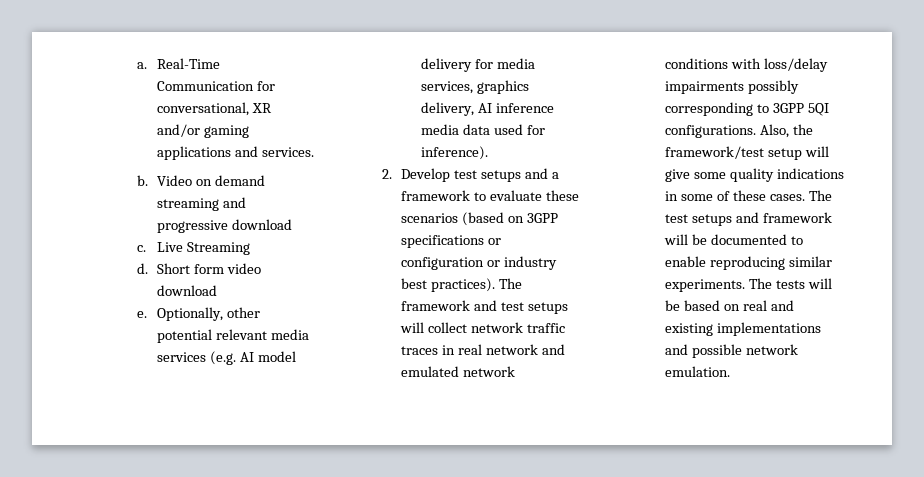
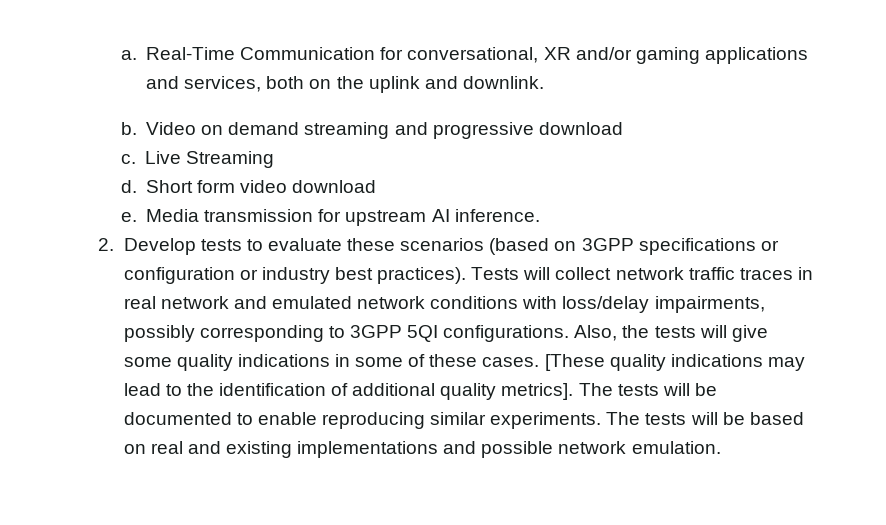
[261,147,314,157] services. -> [184,76,544,93] services, both on the uplink and downlink.
[156,307,260,321] [156,329,309,343] [156,351,296,365] [420,58,535,72] [420,80,529,94] [420,102,554,116] [420,124,545,135] [420,146,488,160] [381,168,560,182] [401,190,471,201] Optionally, other potential relevant media services (e.g. AI model delivery for media services, graphics delivery, AI inference media data used for inference). // 2. Develop test setups and a framework -> [146,209,540,226] [98,238,242,255] Media transmission for upstream AI inference. // 2. Develop tests
[499,278,523,289] [401,300,569,314] The framework and test setups -> [471,267,520,280] Tests
[665,81,745,94] impairments -> [654,296,765,313] impairments,
[665,146,803,160] framework/test setup -> [654,326,696,338] tests
[808,190,832,201] [665,212,833,226] The test setups and framework -> [544,354,805,371] [123,383,659,400] [These quality indications may lead to the identification of additional quality metrics]. The tests

